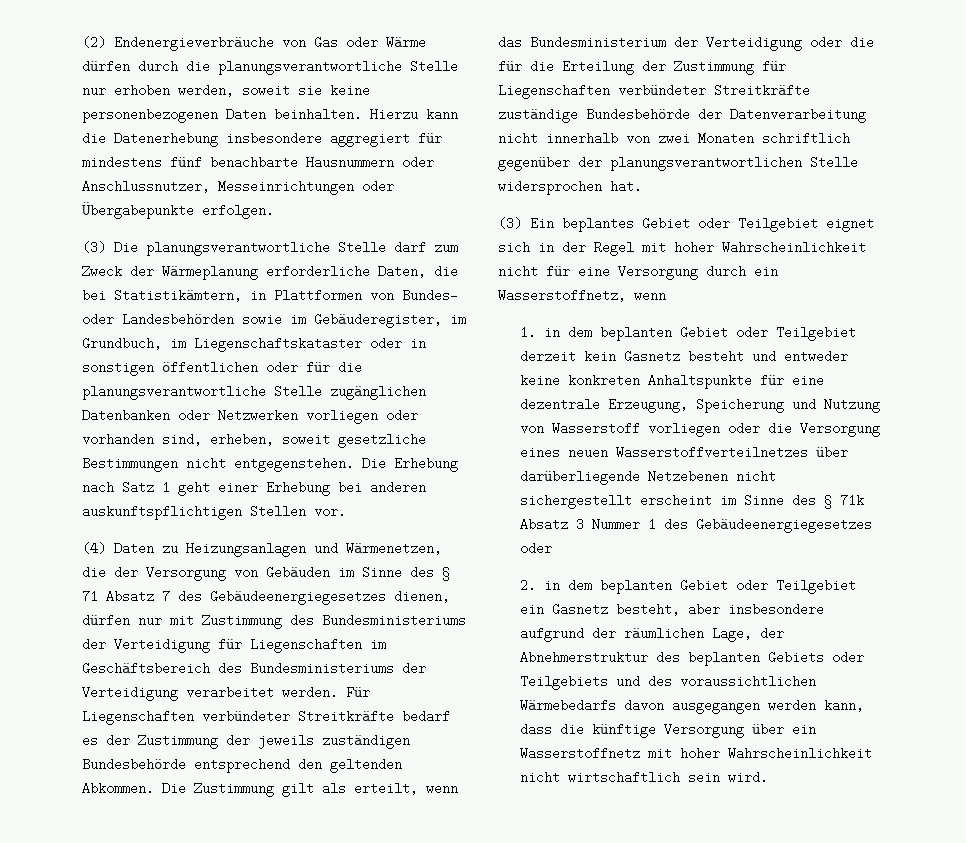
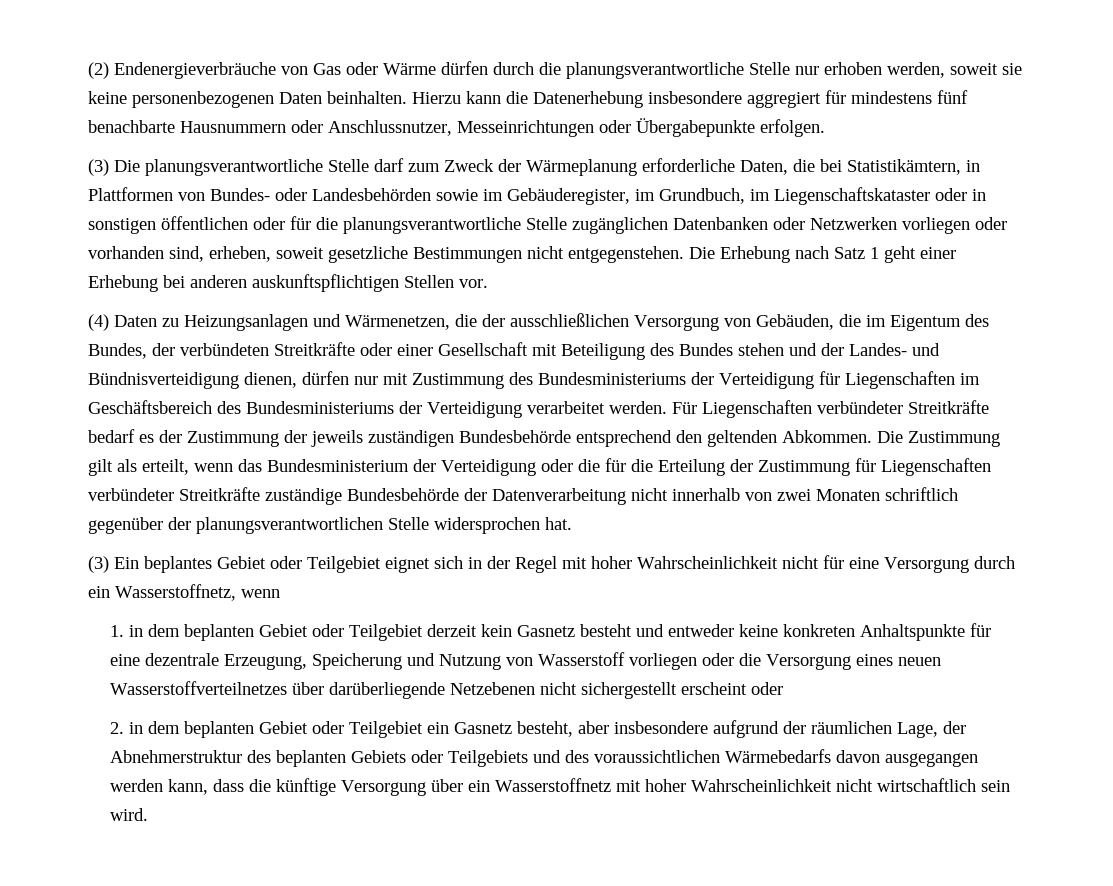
(138, 572) none -> [510,313,629,327] ausschließlichen
[266,566,450,581] [82,590,386,605] Gebäuden im Sinne des § 71 Absatz 7 des Gebäudeenergiegesetzes -> [756,314,989,331] [88,342,940,360] [88,372,239,389] Gebäuden, die im Eigentum des Bundes, der verbündeten Streitkräfte oder einer Gesellschaft mit Beteiligung des Bundes stehen und der Landes- und Bündnisverteidigung
[719,494,864,509] [519,518,872,533] im Sinne des § 71k Absatz 3 Nummer 1 des Gebäudeenergiegesetzes -> (747, 688) none

